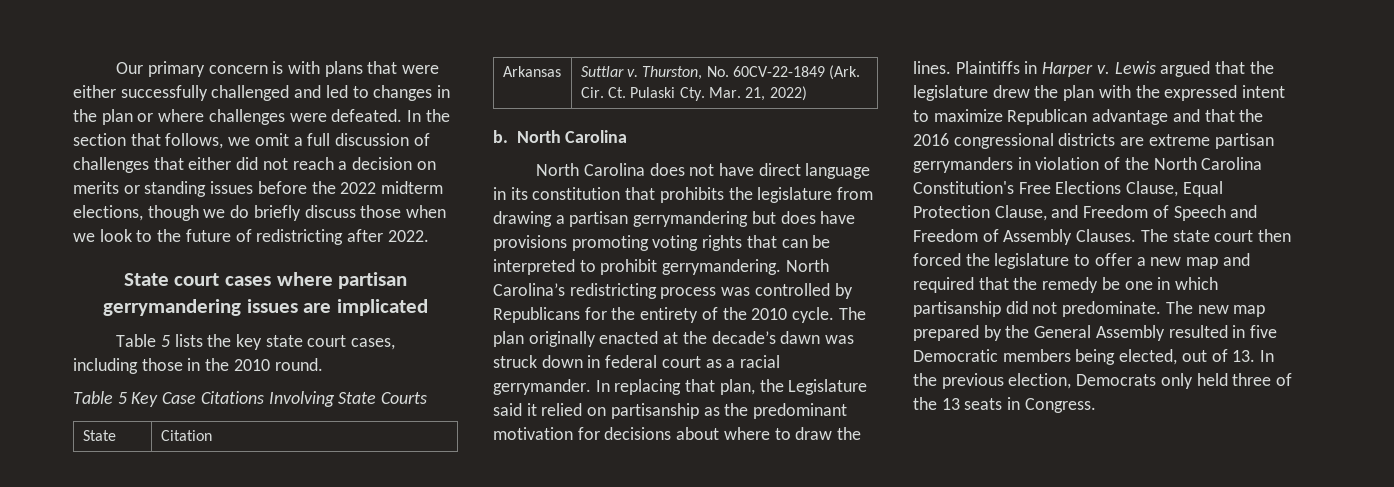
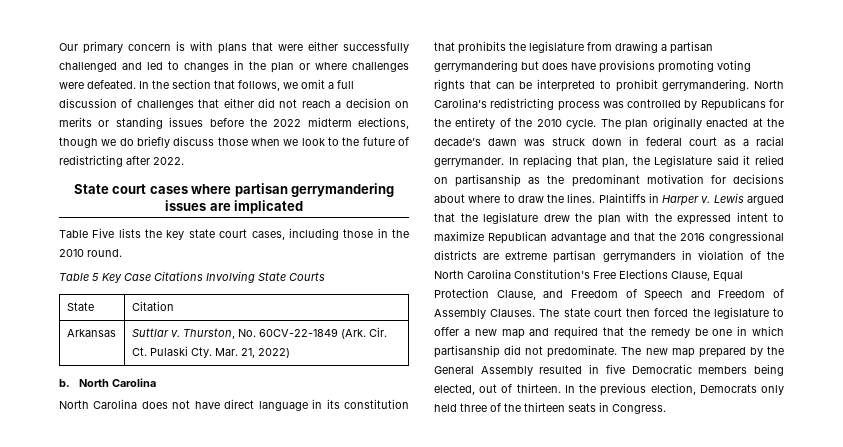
[160,335,170,347] 5 -> [92,228,115,238] Five
[1232,350,1256,362] 13. -> [516,383,561,393] thirteen.
[941,398,960,410] 13 -> [524,402,565,412] thirteen

